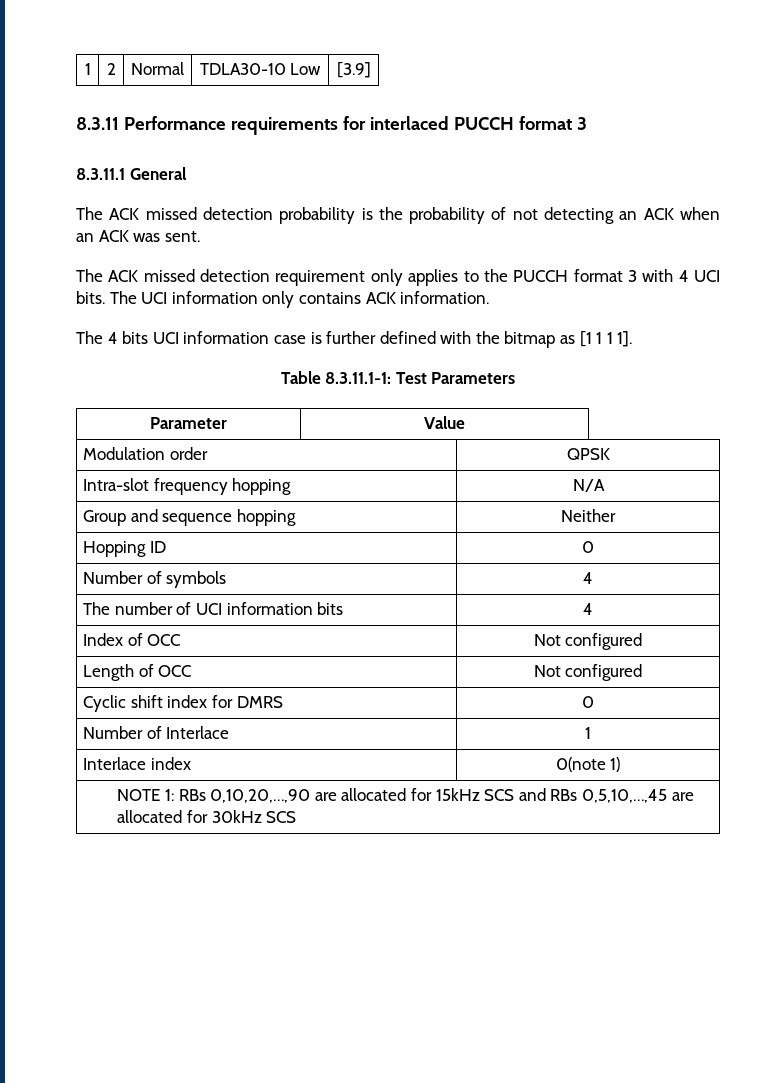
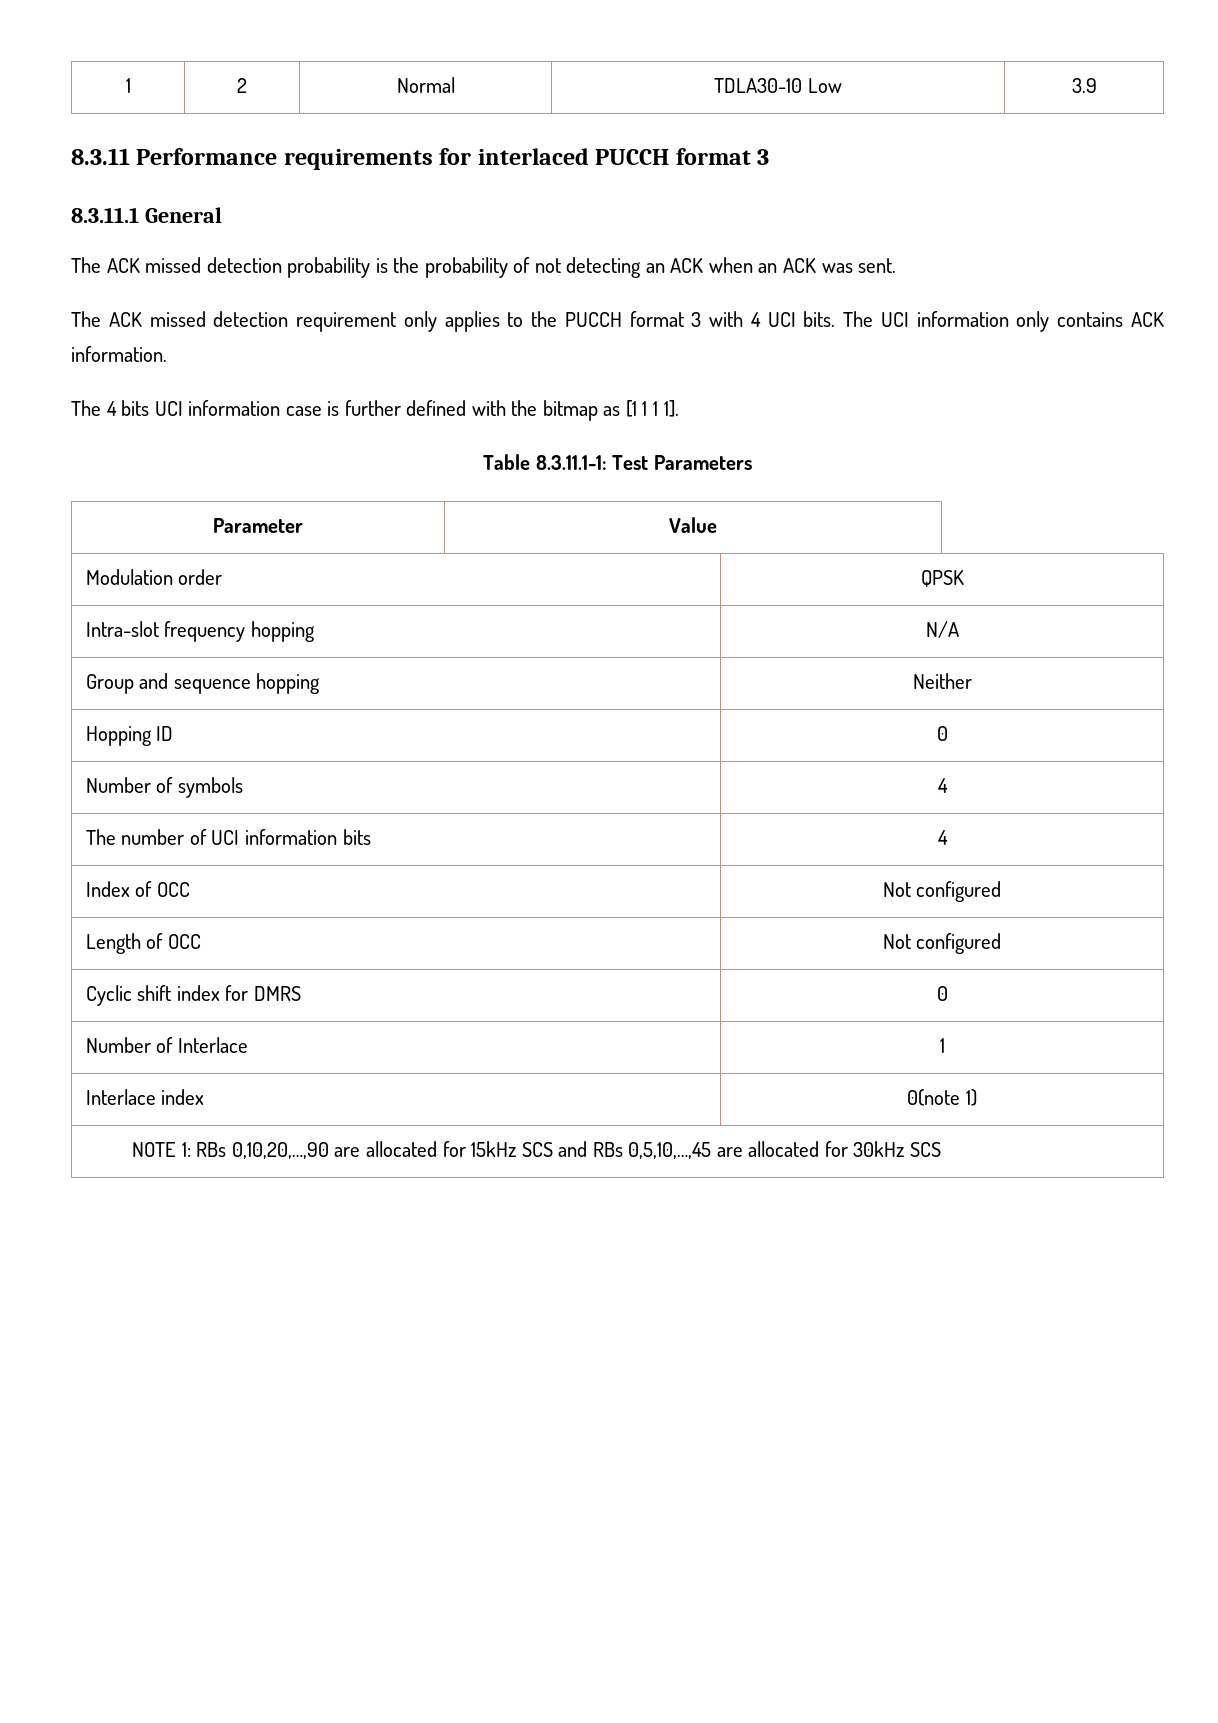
[336,62,371,78] [3.9] -> [1071,78,1097,93] 3.9

